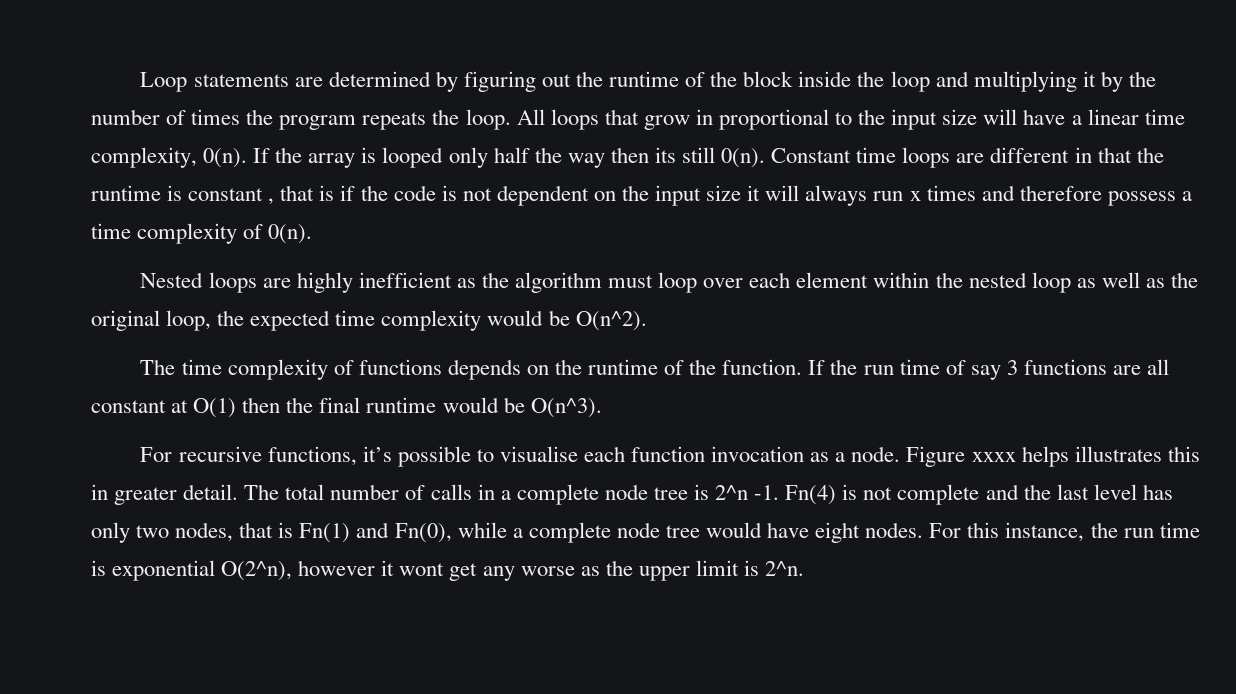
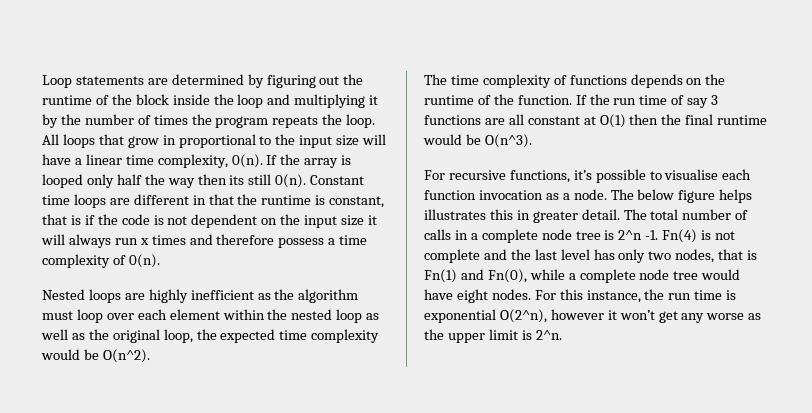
[188,188,275,205] constant , -> [329,196,385,208] constant,
[906,446,1016,467] Figure xxxx -> [610,189,716,203] The below figure
[399,563,445,576] wont -> [619,310,655,320] won’t

